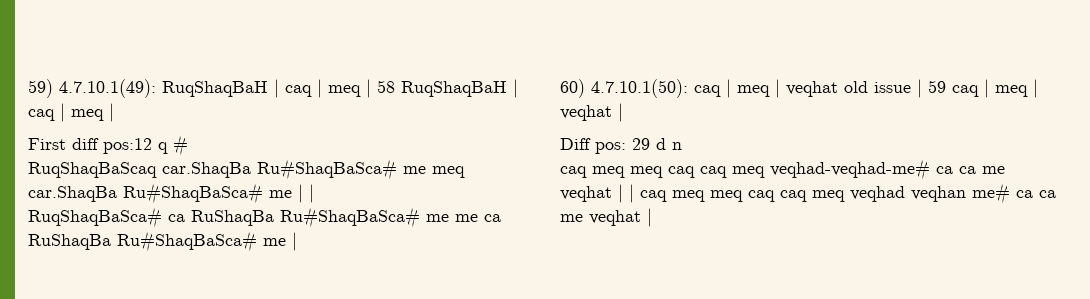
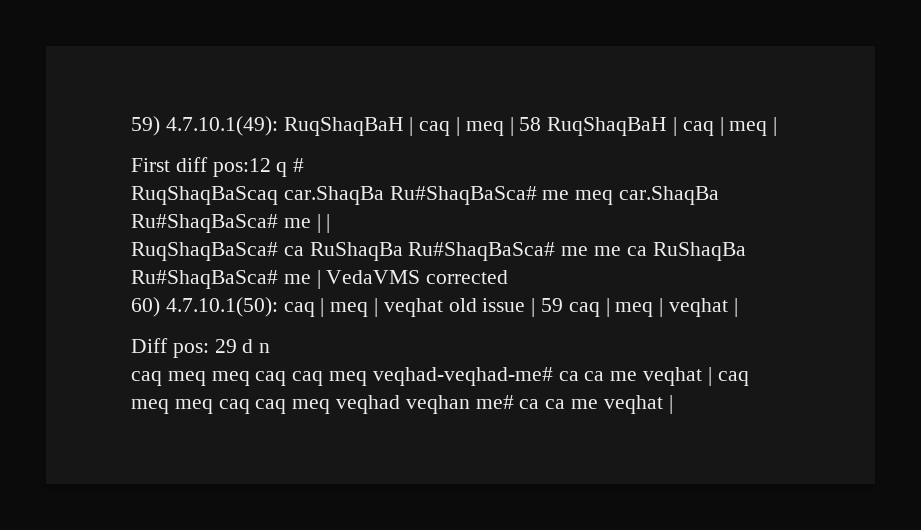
(297, 241) none -> [326,270,509,284] VedaVMS corrected
[629,184,634,203] | -> (712, 376) none

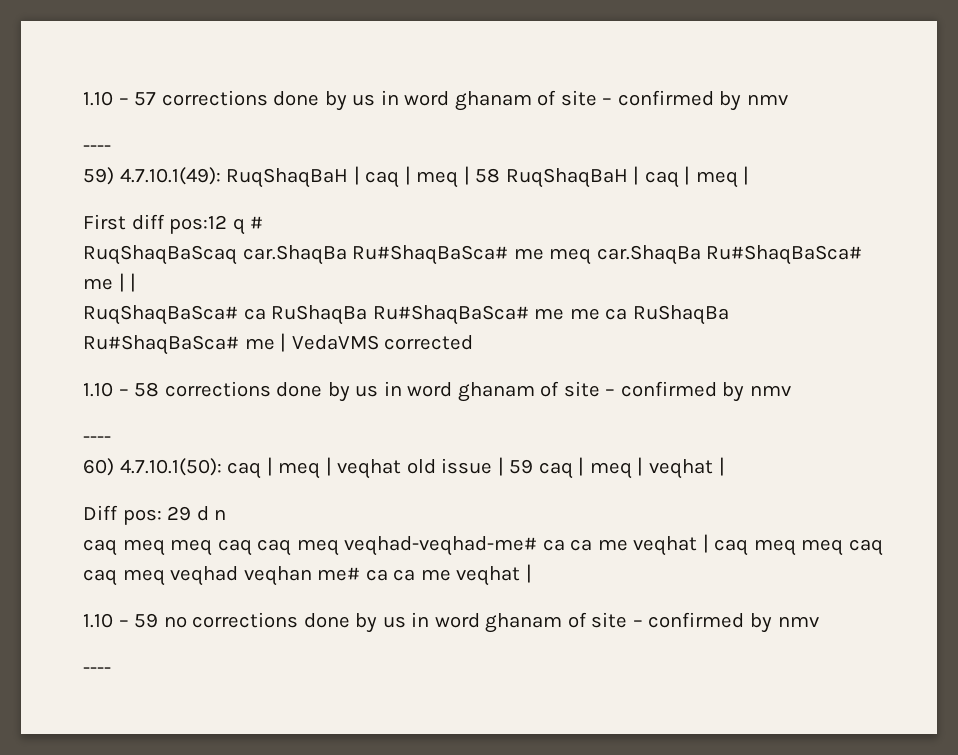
(131, 126) none -> [83,90,789,111] [83,145,111,152] 1.10 – 57 corrections done by us in word ghanam of site – confirmed by nmv // ---- //
(509, 277) none -> [83,381,792,402] [83,436,111,443] // 1.10 – 58 corrections done by us in word ghanam of site – confirmed by nmv // ----
(673, 404) none -> [83,612,819,633] [83,667,111,674] // 1.10 – 59 no corrections done by us in word ghanam of site – confirmed by nmv // ----

